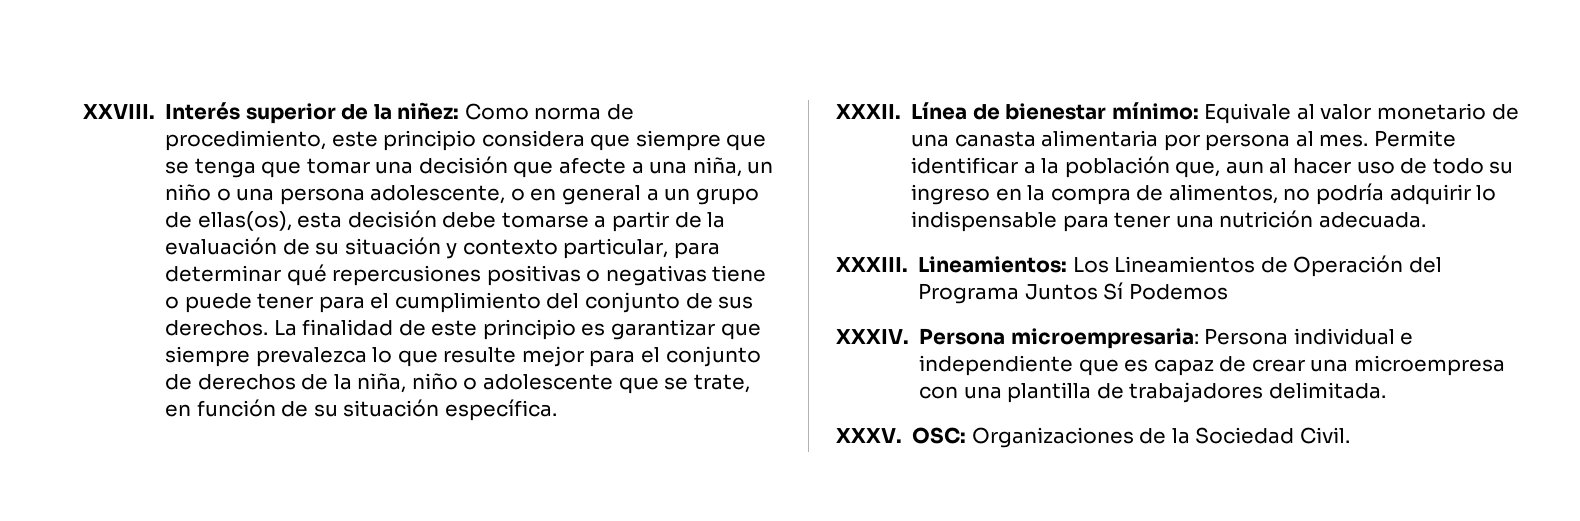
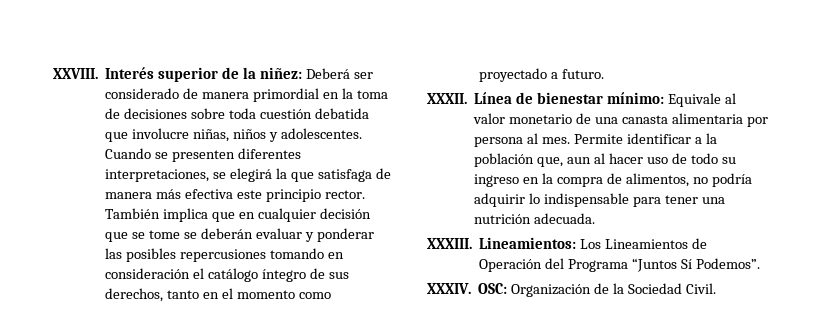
[464,103,634,120] [165,130,767,151] [165,156,774,178] [165,184,759,205] [165,210,726,232] [165,237,720,259] [165,264,767,286] [165,292,754,313] [165,319,761,340] [165,346,761,367] [165,373,750,394] [165,399,557,421] Como norma de procedimiento, este principio considera que siempre que se tenga que tomar una decisión que afecte a una niña, un niño o una persona adolescente, o en general a un grupo de ellas(os), esta decisión debe tomarse a partir de la evaluación de su situación y contexto particular, para determinar qué repercusiones positivas o negativas tiene o puede tener para el cumplimiento del conjunto de sus derechos. La finalidad de este principio es garantizar que siempre prevalezca lo que resulte mejor para el conjunto de derechos de la niña, niño o adolescente que se trate, en función de su situación específica. -> [305,68,373,79] [105,88,388,102] [105,108,369,119] [105,128,362,142] [105,148,301,162] [105,168,391,182] [105,189,365,202] [105,208,371,222] [105,228,374,242] [105,248,344,262] [105,268,349,282] [105,288,331,302] [479,68,605,82] Deberá ser considerado de manera primordial en la toma de decisiones sobre toda cuestión debatida que involucre niñas, niños y adolescentes. Cuando se presenten diferentes interpretaciones, se elegirá la que satisfaga de manera más efectiva este principio rector. También implica que en cualquier decisión que se tome se deberán evaluar y ponderar las posibles repercusiones tomando en consideración el catálogo íntegro de sus derechos, tanto en el momento como proyectado a futuro.
[1024,282,1228,300] [836,328,1414,349] [919,355,1505,376] [919,382,1386,403] [836,427,1134,448] Juntos Sí Podemos // XXXIV. Persona microempresaria: Persona individual e independiente que es capaz de crear una microempresa con una plantilla de trabajadores delimitada. // XXXV. OSC: Organizaciones -> [631,258,760,272] [427,283,592,297] “Juntos Sí Podemos”. // XXXIV. OSC: Organización

